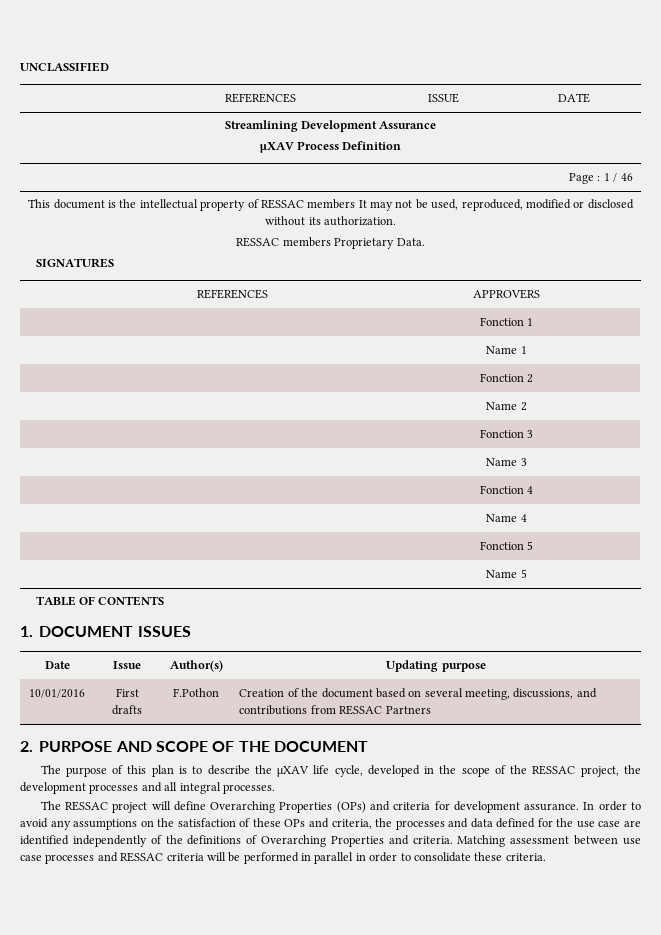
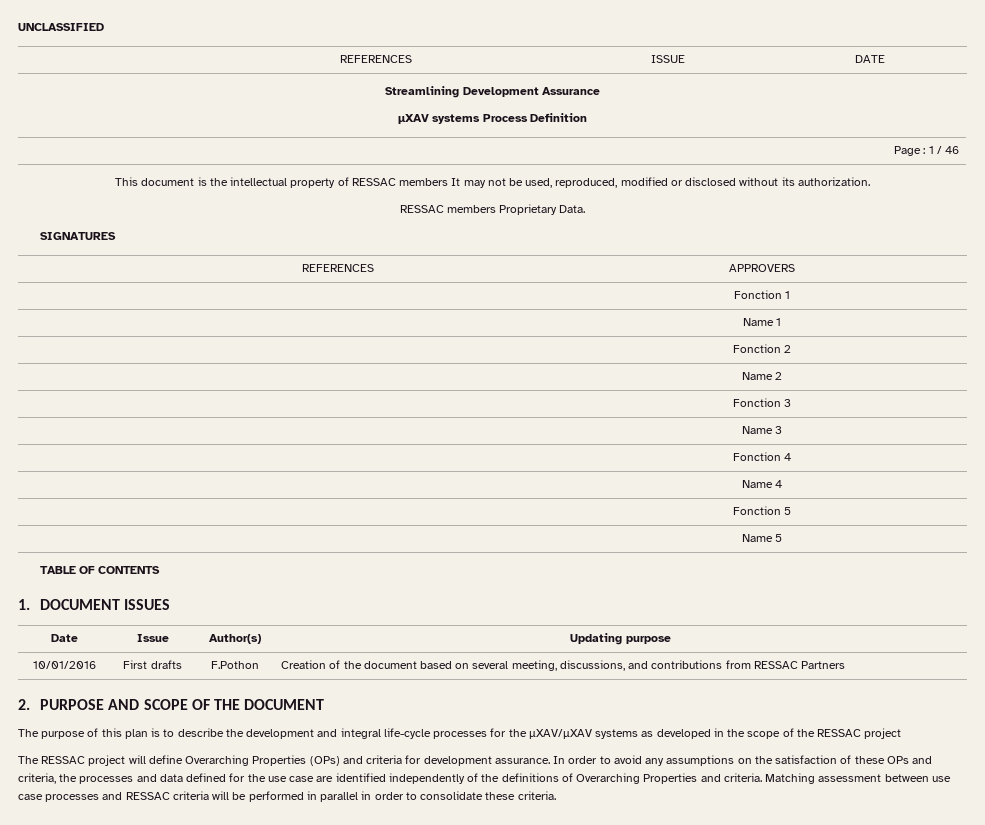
(294, 147) none -> [432,114,481,124] systems
[277,765,363,777] µXAV life cycle, -> [246,728,654,739] development and integral life-cycle processes for the µXAV/µXAV systems as
[580,765,641,777] [20,782,275,794] project, the development processes and all integral processes. -> [864,728,902,739] project

